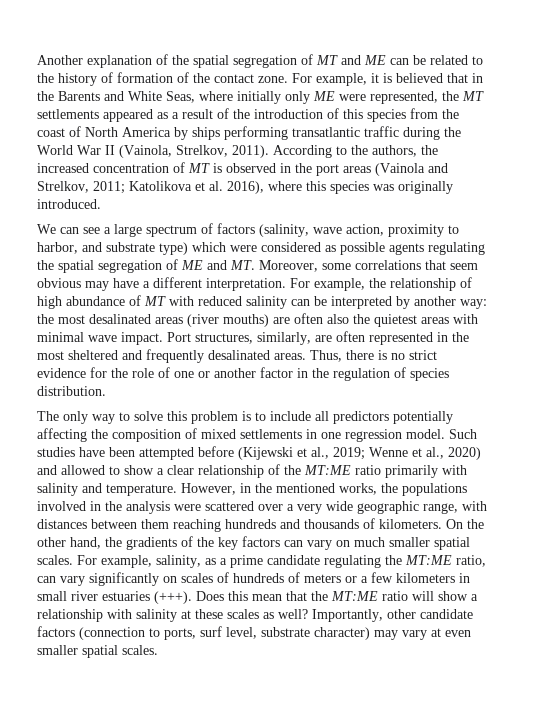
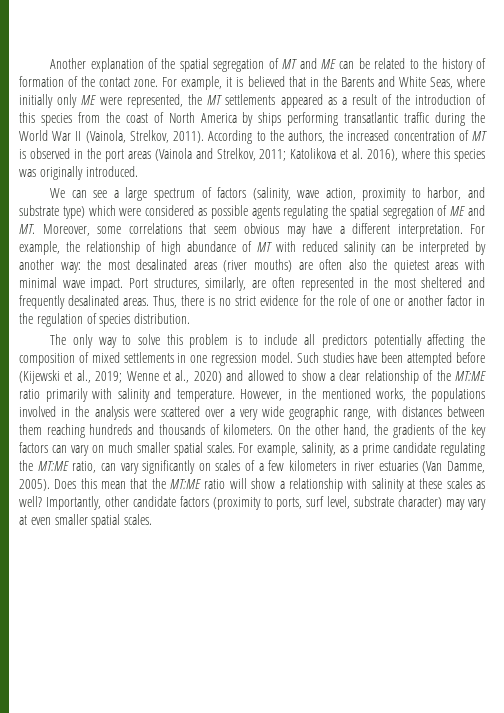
[233,572,357,583] hundreds of meters or -> (255, 465) none
[37,591,67,601] small -> (350, 466) none
[154,591,192,604] (+++). -> [422,461,485,473] [19,479,50,491] (Van Damme, 2005).
[79,627,145,640] (connection -> [212,497,261,510] (proximity

